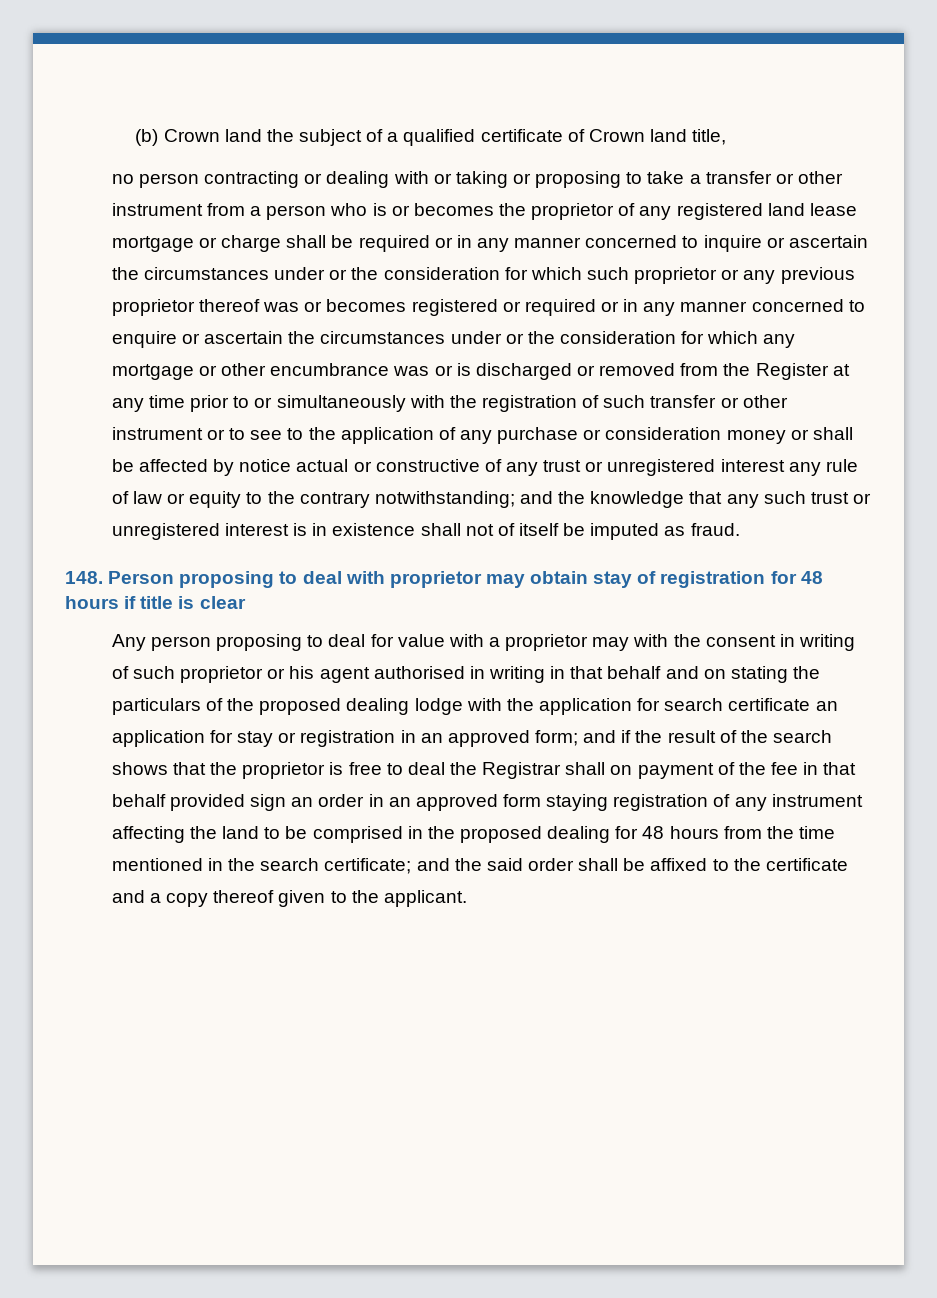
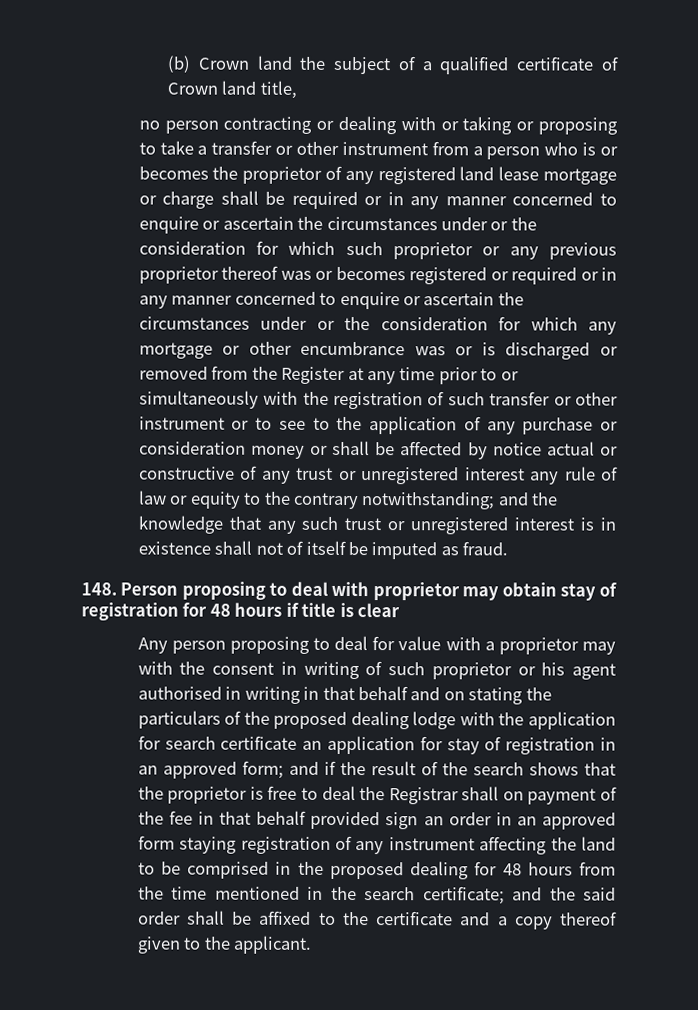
[703,235,762,252] inquire -> [138,216,199,234] enquire
[278,732,297,743] or -> [484,736,502,751] of

